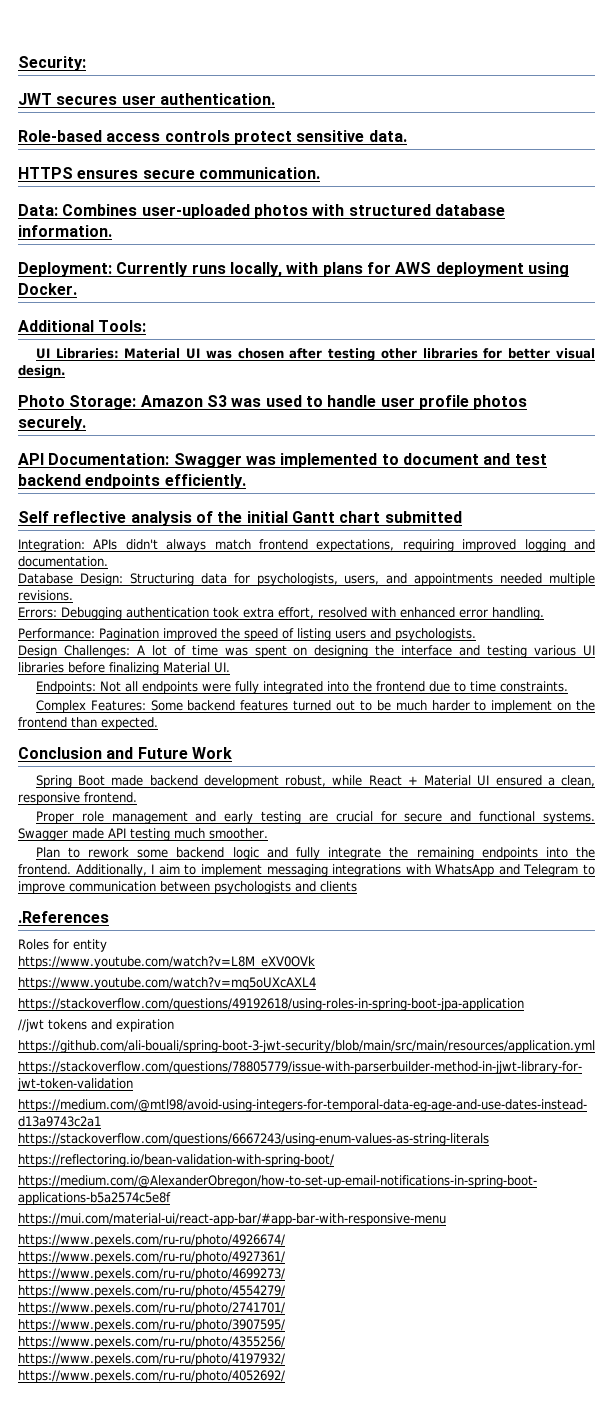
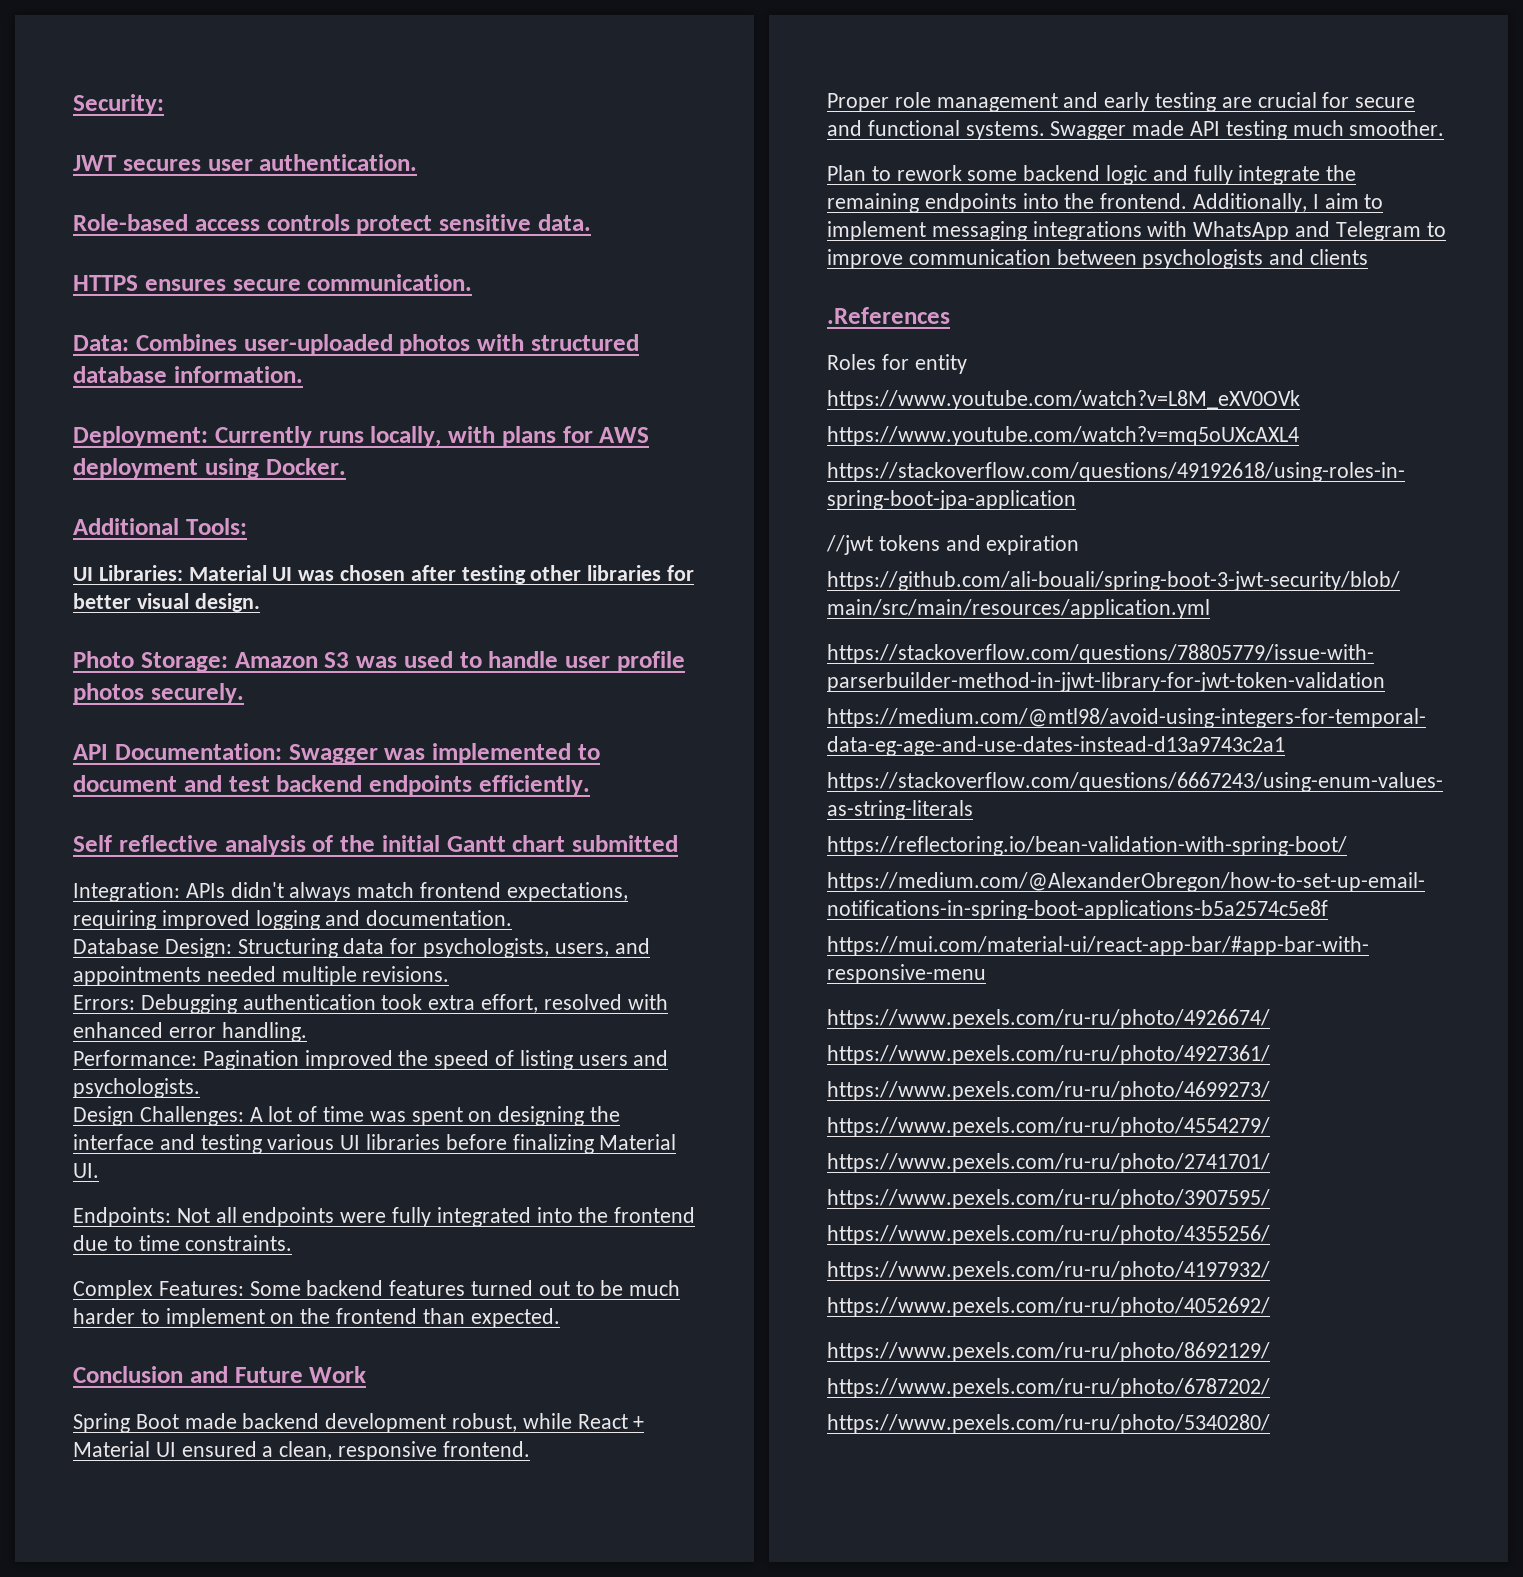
(285, 1376) none -> [827,1342,1270,1362] [827,1378,1270,1398] [827,1414,1270,1434] // https://www.pexels.com/ru-ru/photo/8692129/ // https://www.pexels.com/ru-ru/photo/6787202/ // https://www.pexels.com/ru-ru/photo/5340280/

